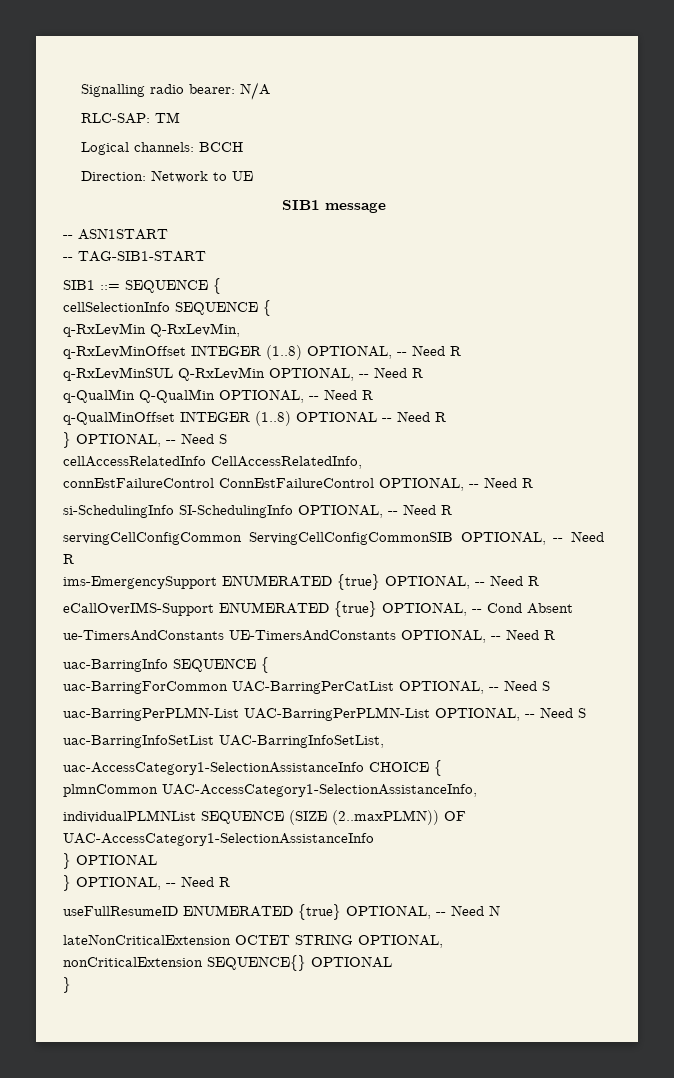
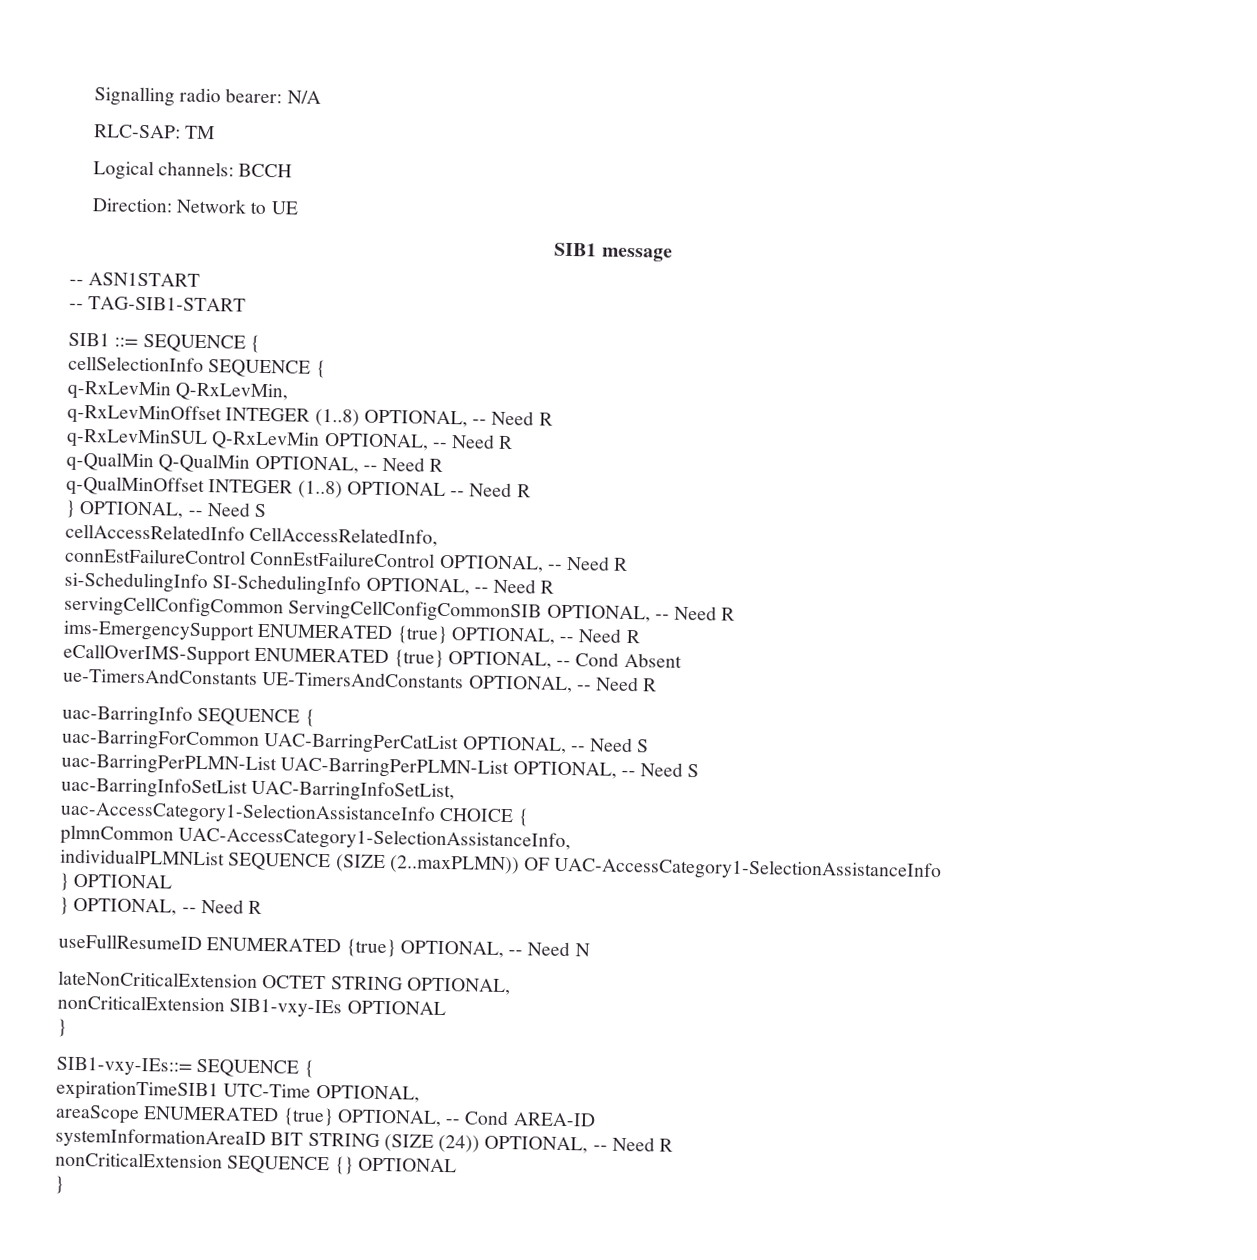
[207,955,392,971] [63,977,71,993] SEQUENCE{} OPTIONAL // } -> [229,998,446,1018] [57,1018,67,1037] [56,1056,314,1078] [56,1080,420,1103] [55,1104,596,1127] [55,1127,674,1154] [55,1151,457,1175] [54,1175,64,1194] SIB1-vxy-IEs OPTIONAL // } // SIB1-vxy-IEs::= SEQUENCE { // expirationTimeSIB1 UTC-Time OPTIONAL, // areaScope ENUMERATED {true} OPTIONAL, -- Cond AREA-ID // systemInformationAreaID BIT STRING (SIZE (24)) OPTIONAL, -- Need R // nonCriticalExtension SEQUENCE {} OPTIONAL // }

